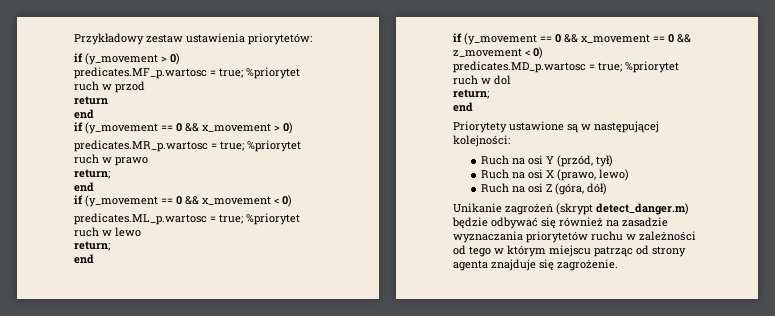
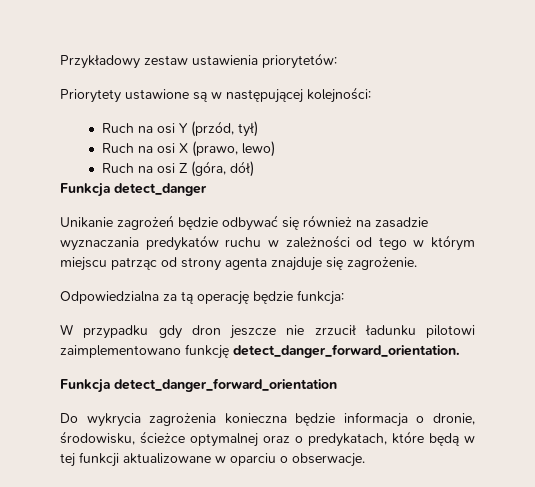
[74,53,180,65] [74,67,300,79] [74,81,145,93] [74,96,108,105] [74,109,94,119] [74,122,293,134] [74,140,301,152] [74,154,148,166] [74,169,110,179] [74,182,94,192] [74,195,292,207] [74,213,300,225] [74,227,141,237] [74,241,110,251] [74,254,94,264] [453,33,691,45] [453,47,543,59] [453,61,679,73] [453,75,511,85] [453,89,489,99] [453,102,473,112] // if (y_movement > 0) // predicates.MF_p.wartosc = true; %priorytet ruch w przod // return // end // if (y_movement == 0 && x_movement > 0) // predicates.MR_p.wartosc = true; %priorytet ruch w prawo // return; // end // if (y_movement == 0 && x_movement < 0) // predicates.ML_p.wartosc = true; %priorytet ruch w lewo // return; // end // if (y_movement == 0 && x_movement == 0 && z_movement < 0) // predicates.MD_p.wartosc = true; %priorytet ruch w dol // return; // end -> (337, 61) none
(607, 189) none -> [60,183,207,197] // Funkcja detect_danger
[556,203,689,215] (skrypt detect_danger.m) -> (174, 222) none
[526,231,588,243] priorytetów -> [145,235,219,251] predykatów
(618, 265) none -> [60,290,344,305] [60,324,475,339] [60,344,460,359] [60,378,337,393] [60,412,475,427] [60,431,475,447] [60,452,365,467] // Odpowiedzialna za tą operację będzie funkcja: // W przypadku gdy dron jeszcze nie zrzucił ładunku pilotowi zaimplementowano funkcję detect_danger_forward_orientation. // Funkcja detect_danger_forward_orientation // Do wykrycia zagrożenia konieczna będzie informacja o dronie, środowisku, ścieżce optymalnej oraz o predykatach, które będą w tej funkcji aktualizowane w oparciu o obserwacje.

